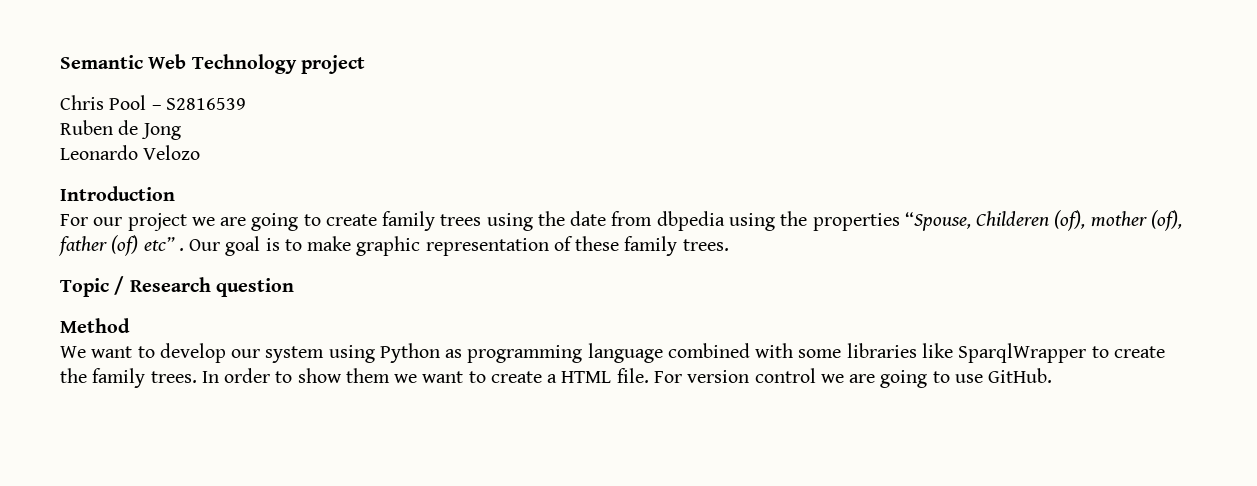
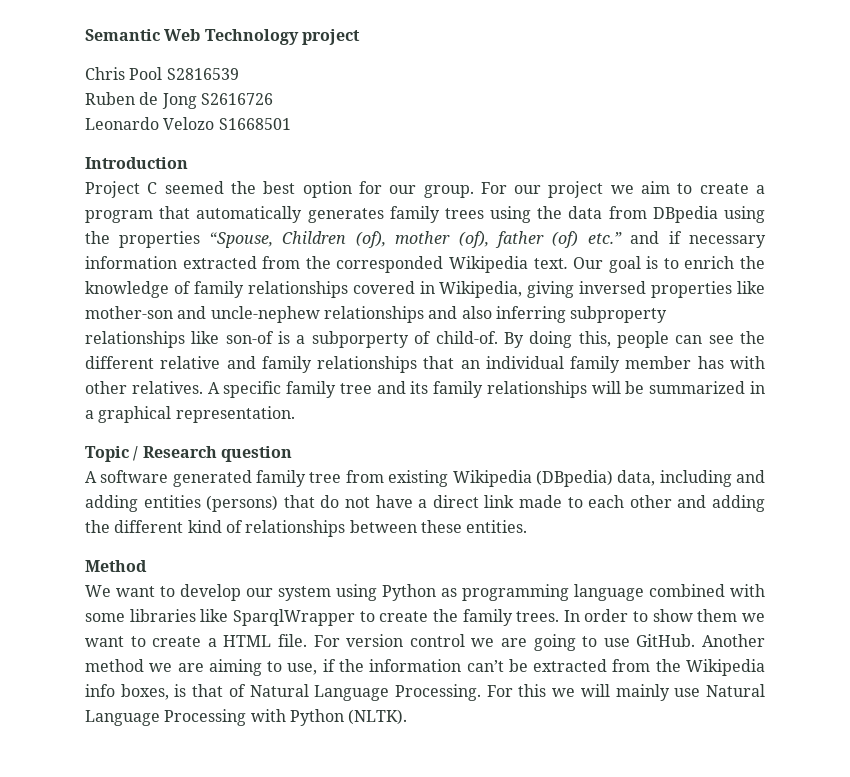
[151,105,161,110] – -> (163, 73) none
(181, 131) none -> [200,93,273,105] S2616726
(201, 152) none -> [218,118,291,130] S1668501
[60,213,377,231] For our project we are going to create -> [85,181,765,198] [85,206,384,223] Project C seemed the best option for our group. For our project we aim to create a program that automatically generates
[570,211,725,231] date from dbpedia -> [568,206,718,223] data from DBpedia
[976,211,1050,226] Childeren -> [282,231,347,244] Children
[143,236,729,256] [60,276,294,297] etc” . Our goal is to make graphic representation of these family trees. // Topic / Research question -> [587,231,766,248] [85,256,766,273] [85,281,766,298] [85,306,668,323] [85,331,765,348] [85,356,765,373] [85,381,765,398] [85,406,295,423] [85,446,292,462] [85,470,766,487] [85,495,766,512] [85,520,528,537] etc.” and if necessary information extracted from the corresponded Wikipedia text. Our goal is to enrich the knowledge of family relationships covered in Wikipedia, giving inversed properties like mother-son and uncle-nephew relationships and also inferring subproperty relationships like son-of is a subporperty of child-of. By doing this, people can see the different relative and family relationships that an individual family member has with other relatives. A specific family tree and its family relationships will be summarized in a graphical representation. // Topic / Research question // A software generated family tree from existing Wikipedia (DBpedia) data, including and adding entities (persons) that do not have a direct link made to each other and adding the different kind of relationships between these entities.
(1053, 375) none -> [702,634,766,647] [85,659,766,676] [85,684,765,701] [85,709,408,726] Another method we are aiming to use, if the information can’t be extracted from the Wikipedia info boxes, is that of Natural Language Processing. For this we will mainly use Natural Language Processing with Python (NLTK).

